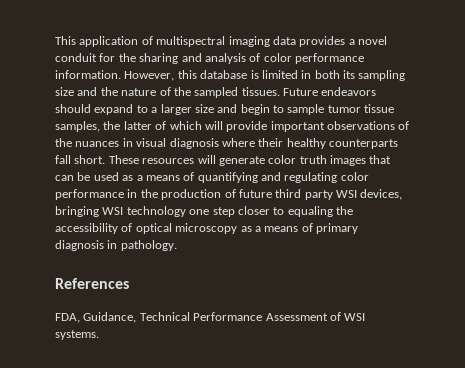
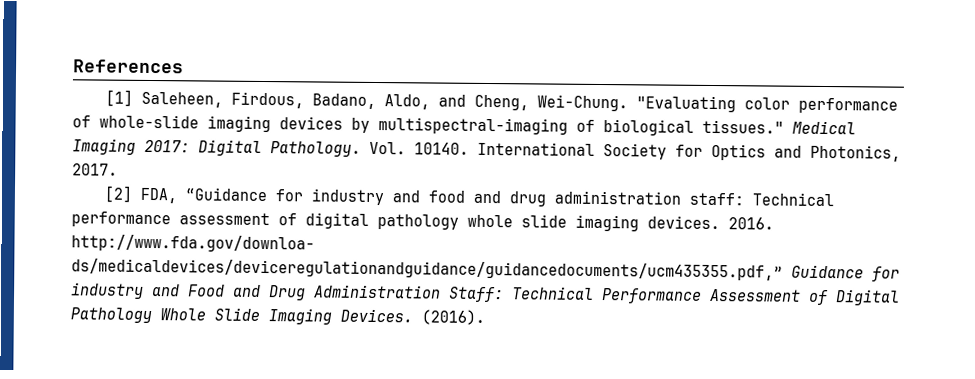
[55,36,387,47] [55,53,364,64] [55,70,406,81] [55,87,377,98] [55,104,395,115] [55,121,410,132] [55,138,398,149] [55,155,392,166] [55,172,369,183] [55,189,403,200] [55,206,353,217] [55,223,358,234] [55,240,177,251] [55,278,129,289] [55,312,366,323] [55,330,99,340] This application of multispectral imaging data provides a novel conduit for the sharing and analysis of color performance information. However, this database is limited in both its sampling size and the nature of the sampled tissues. Future endeavors should expand to a larger size and begin to sample tumor tissue samples, the latter of which will provide important observations of the nuances in visual diagnosis where their healthy counterparts fall short. These resources will generate color truth images that can be used as a means of quantifying and regulating color performance in the production of future third party WSI devices, bringing WSI technology one step closer to equaling the accessibility of optical microscopy as a means of primary diagnosis in pathology. // References // FDA, Guidance, Technical Performance Assessment of WSI systems. -> [73,59,184,74] [105,89,899,114] [72,114,856,136] [72,138,901,162] [72,163,118,176] [104,185,835,207] [71,211,774,232] [71,234,315,253] [71,258,900,282] [71,282,900,306] [70,307,485,325] References // [1] Saleheen, Firdous, Badano, Aldo, and Cheng, Wei-Chung. "Evaluating color performance of whole-slide imaging devices by multispectral-imaging of biological tissues." Medical Imaging 2017: Digital Pathology. Vol. 10140. International Society for Optics and Photonics, 2017. // [2] FDA, “Guidance for industry and food and drug administration staff: Technical performance assessment of digital pathology whole slide imaging devices. 2016. http://www.fda.gov/downloa- ds/medicaldevices/deviceregulationandguidance/guidancedocuments/ucm435355.pdf,” Guidance for industry and Food and Drug Administration Staff: Technical Performance Assessment of Digital Pathology Whole Slide Imaging Devices. (2016).

